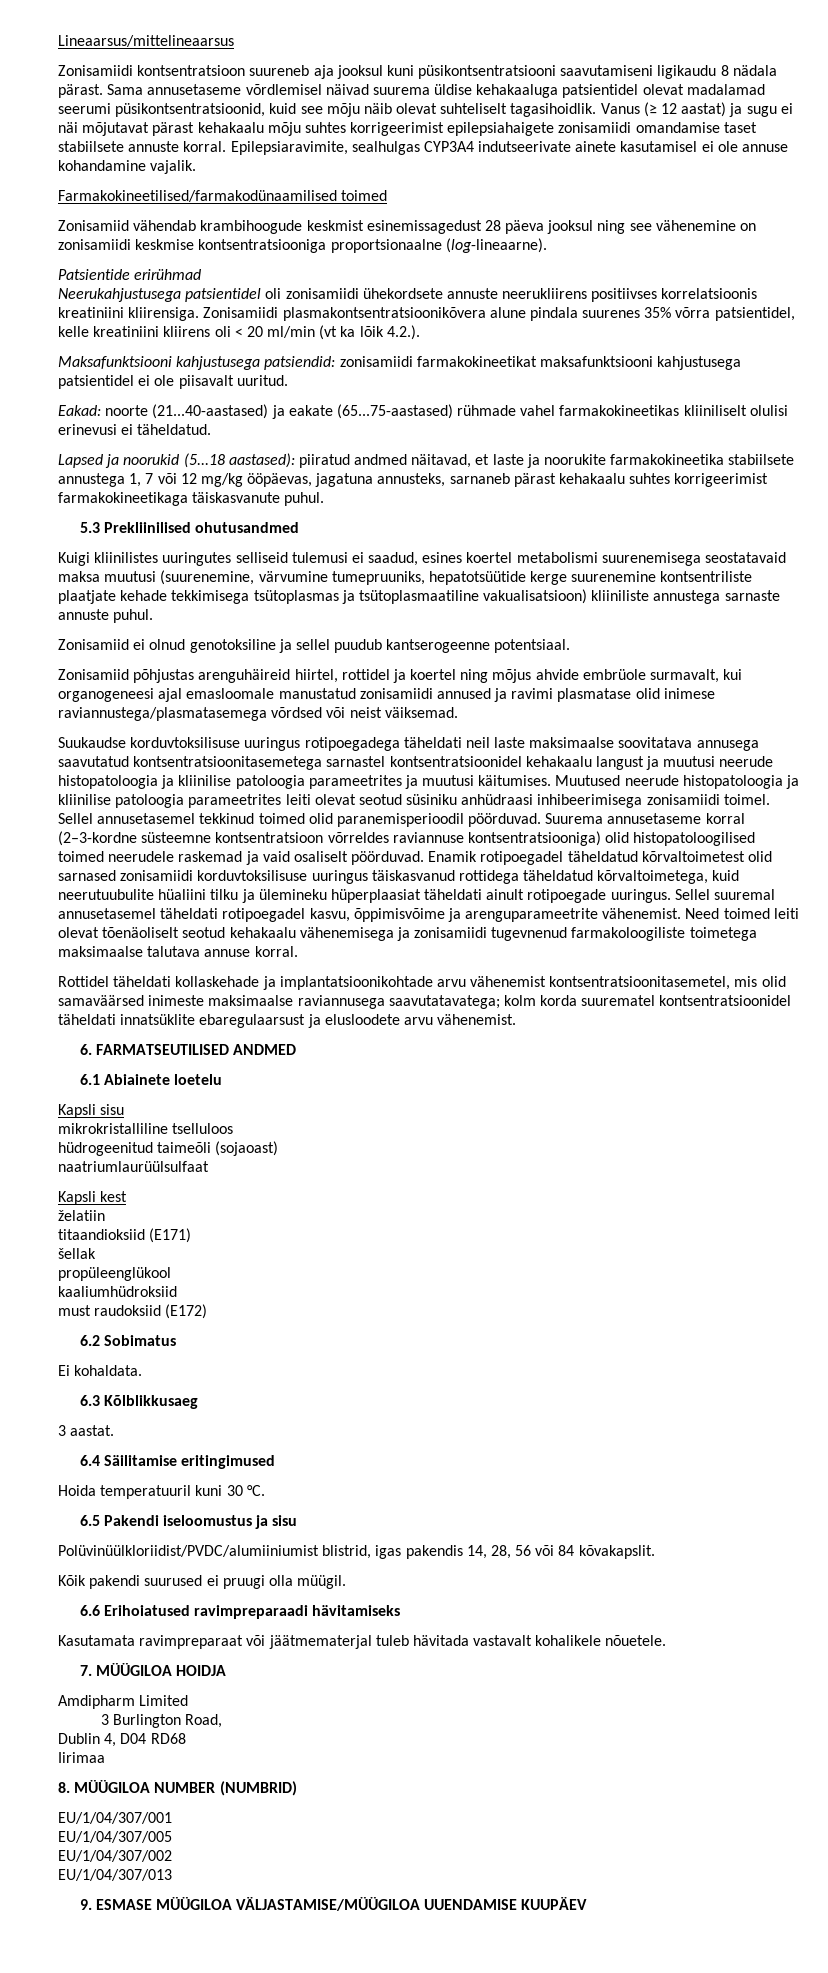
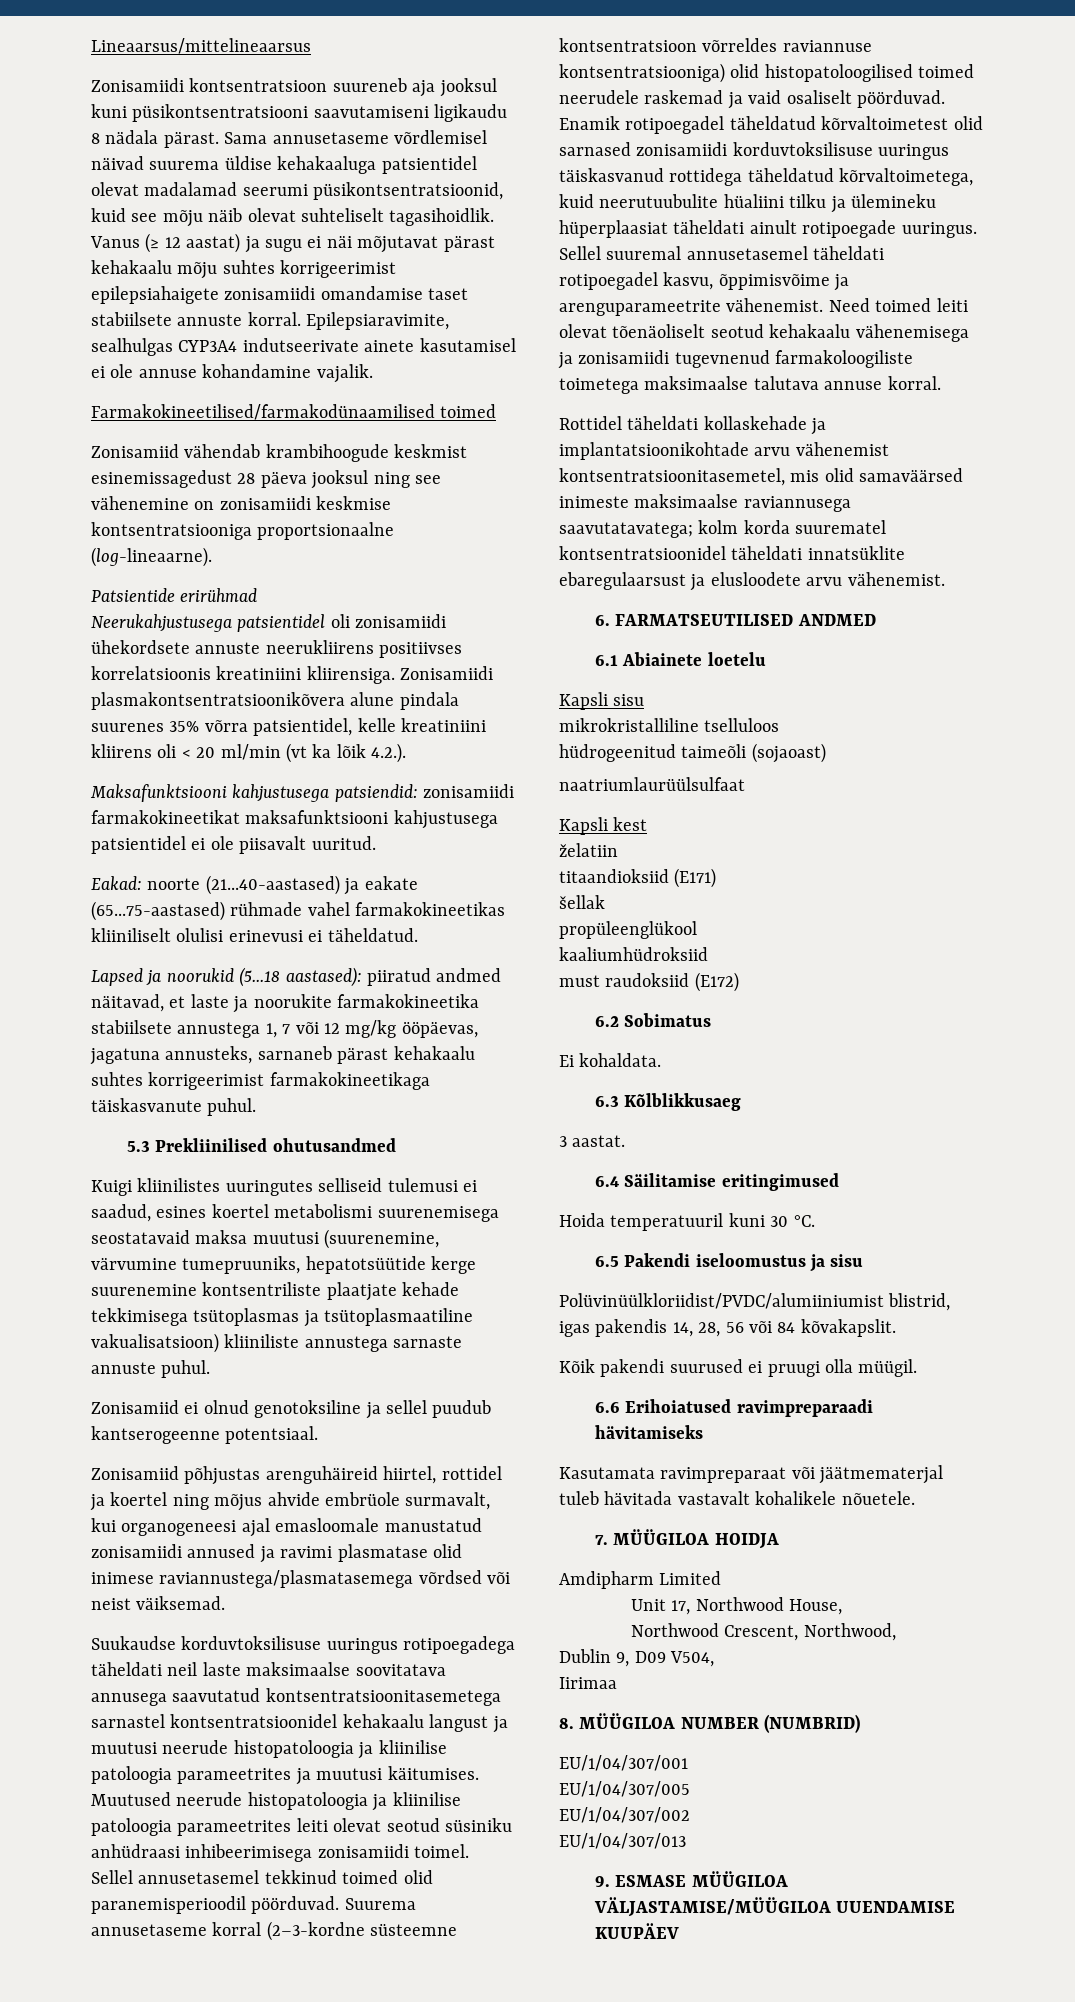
[101,1714,223,1728] [58,1733,186,1747] 3 Burlington Road, // Dublin 4, D04 RD68 -> [630,1597,842,1615] [630,1623,896,1641] [559,1649,715,1667] Unit 17, Northwood House, // Northwood Crescent, Northwood, // Dublin 9, D09 V504,

